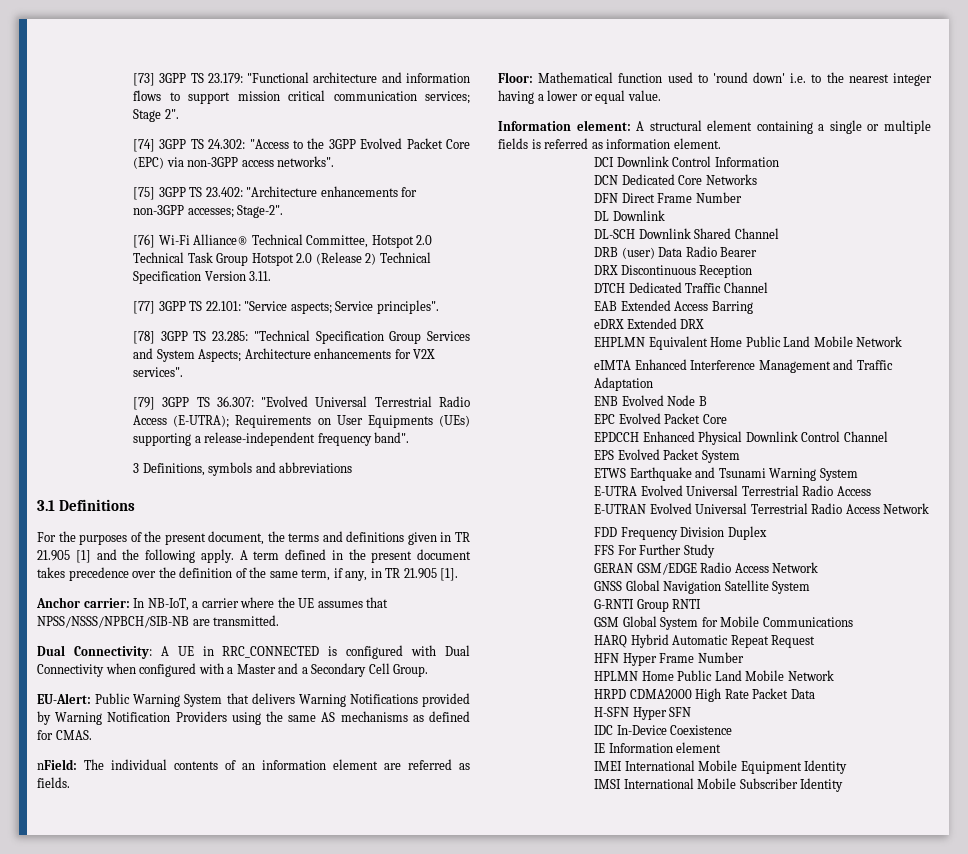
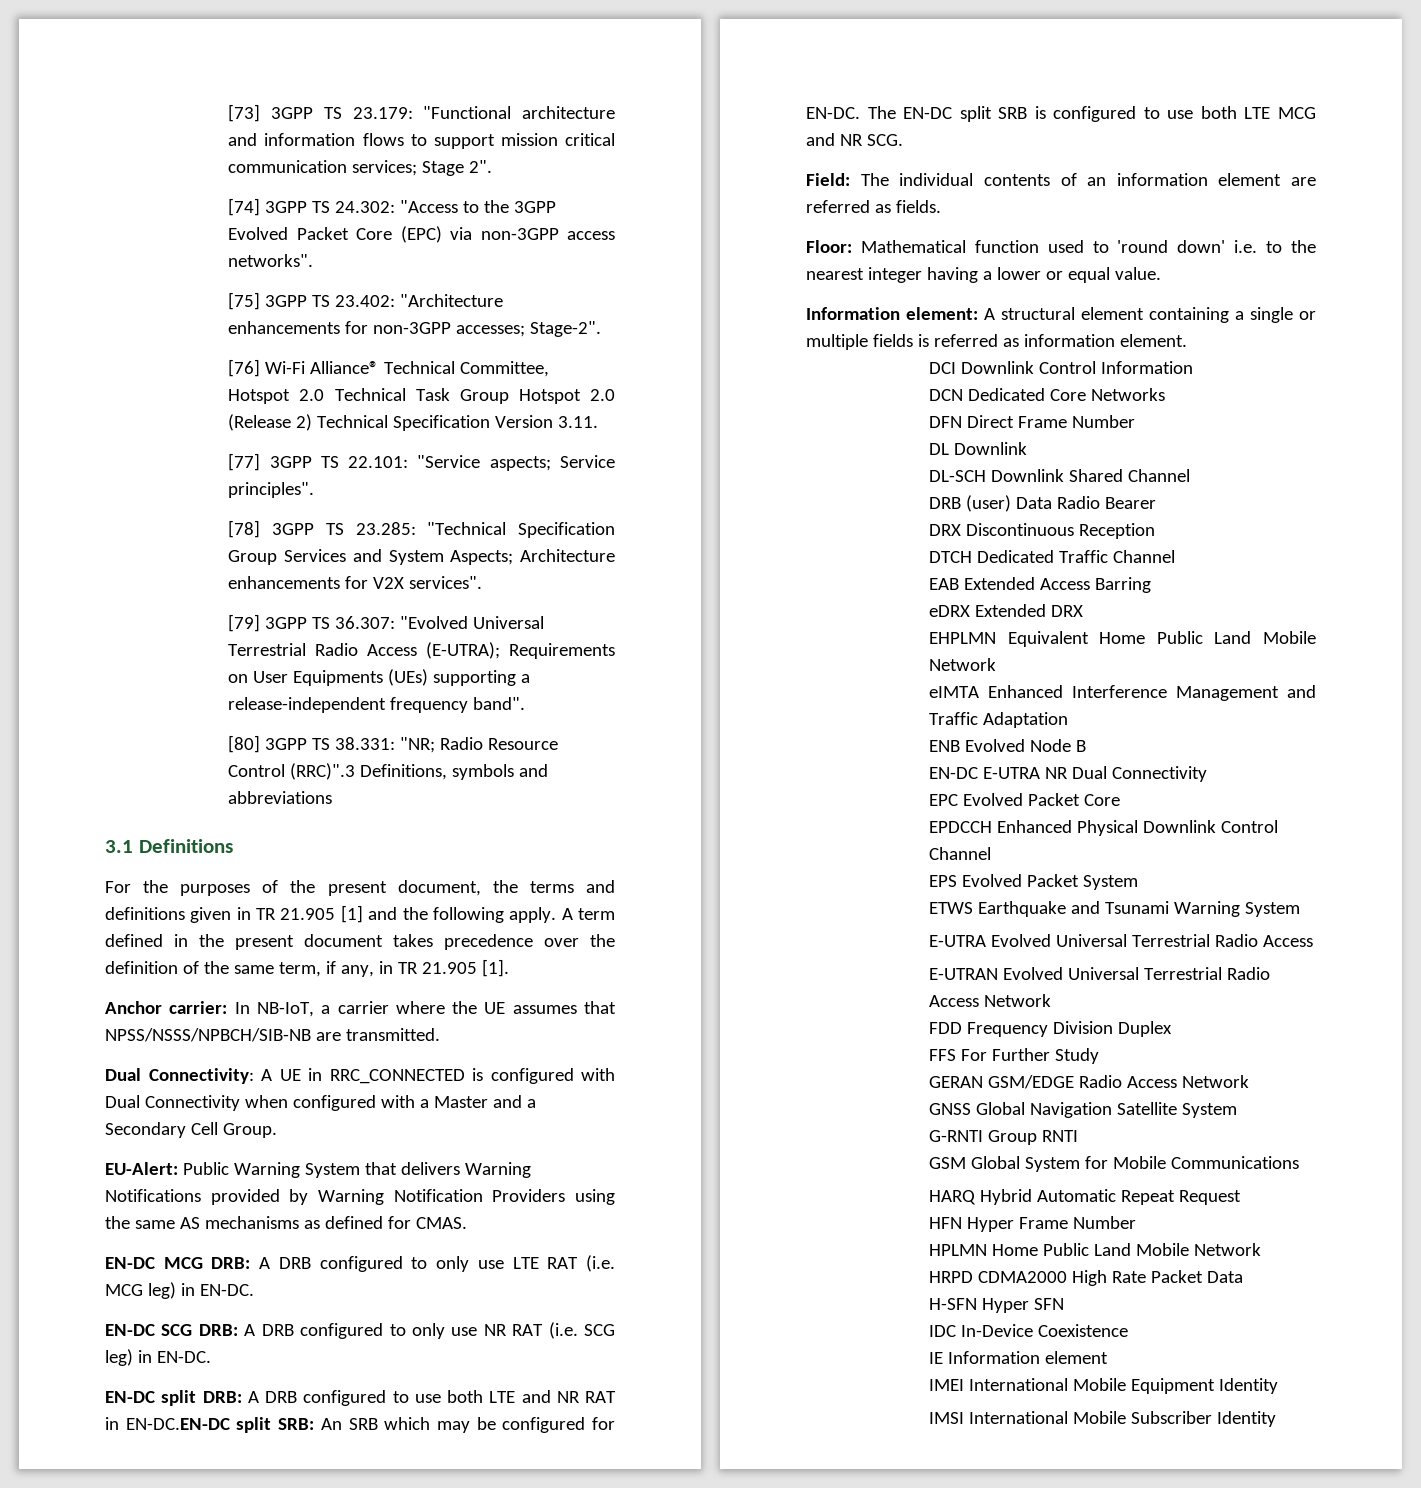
[133,463,140,473] 3 -> [228,735,559,753] [228,763,356,780] [80] 3GPP TS 38.331: "NR; Radio Resource Control (RRC)".3
[37,759,77,770] nField: -> [105,1255,616,1272] [105,1282,254,1299] [105,1322,615,1339] [105,1349,211,1366] [105,1390,616,1406] [105,1417,615,1433] [806,106,1316,122] [806,133,903,146] [806,173,850,186] EN-DC MCG DRB: A DRB configured to only use LTE RAT (i.e. MCG leg) in EN-DC. // EN-DC SCG DRB: A DRB configured to only use NR RAT (i.e. SCG leg) in EN-DC. // EN-DC split DRB: A DRB configured to use both LTE and NR RAT in EN-DC.EN-DC split SRB: An SRB which may be configured for EN-DC. The EN-DC split SRB is configured to use both LTE MCG and NR SCG. // Field:
(707, 401) none -> [929,766,1208,782] // EN-DC E-UTRA NR Dual Connectivity

